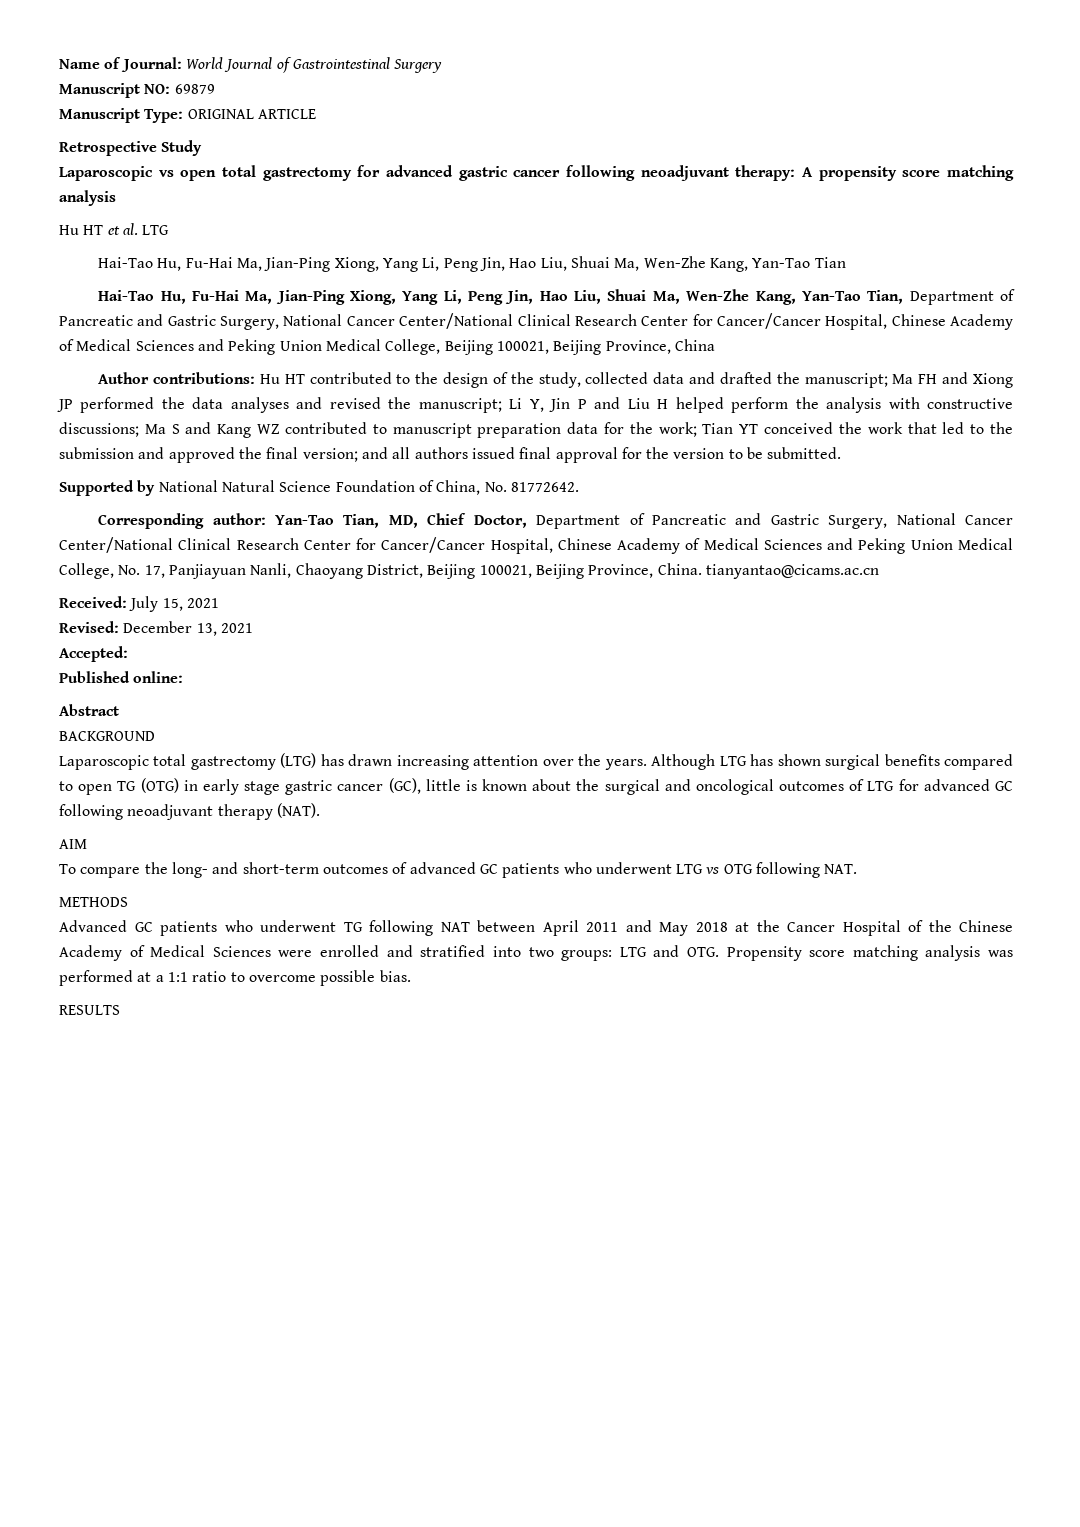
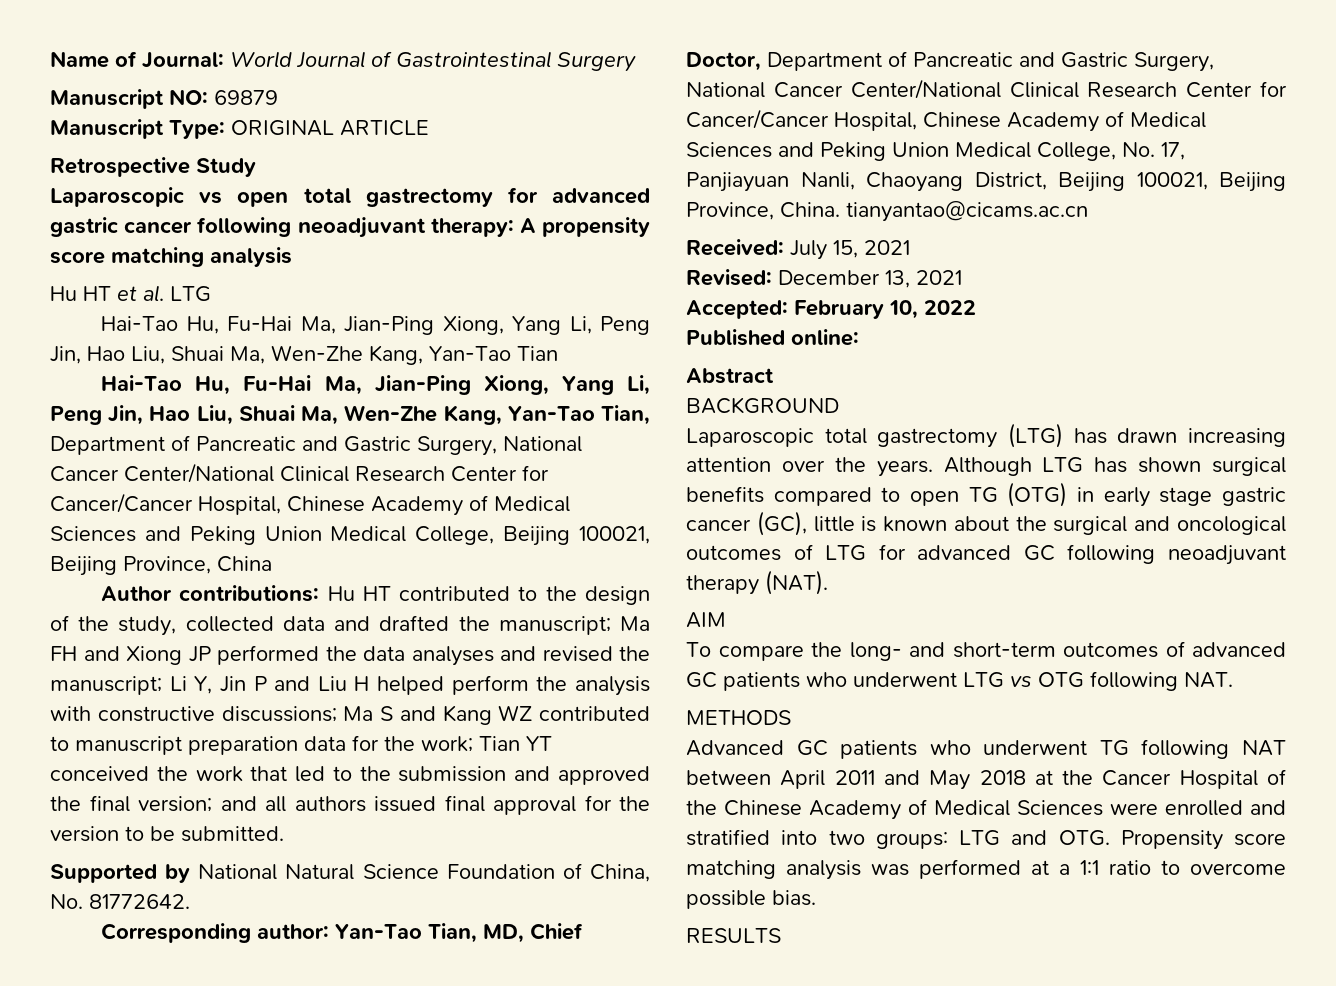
(128, 654) none -> [794,300,976,319] February 10, 2022

